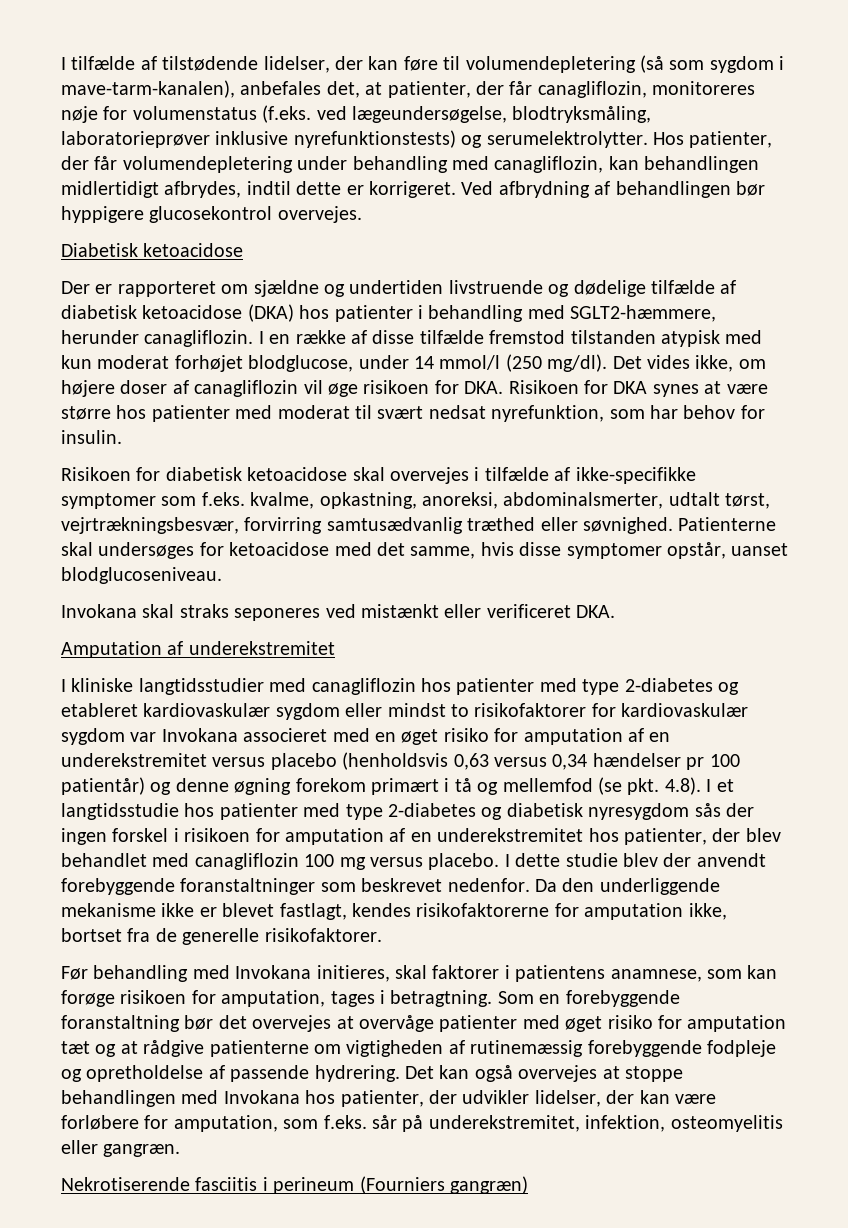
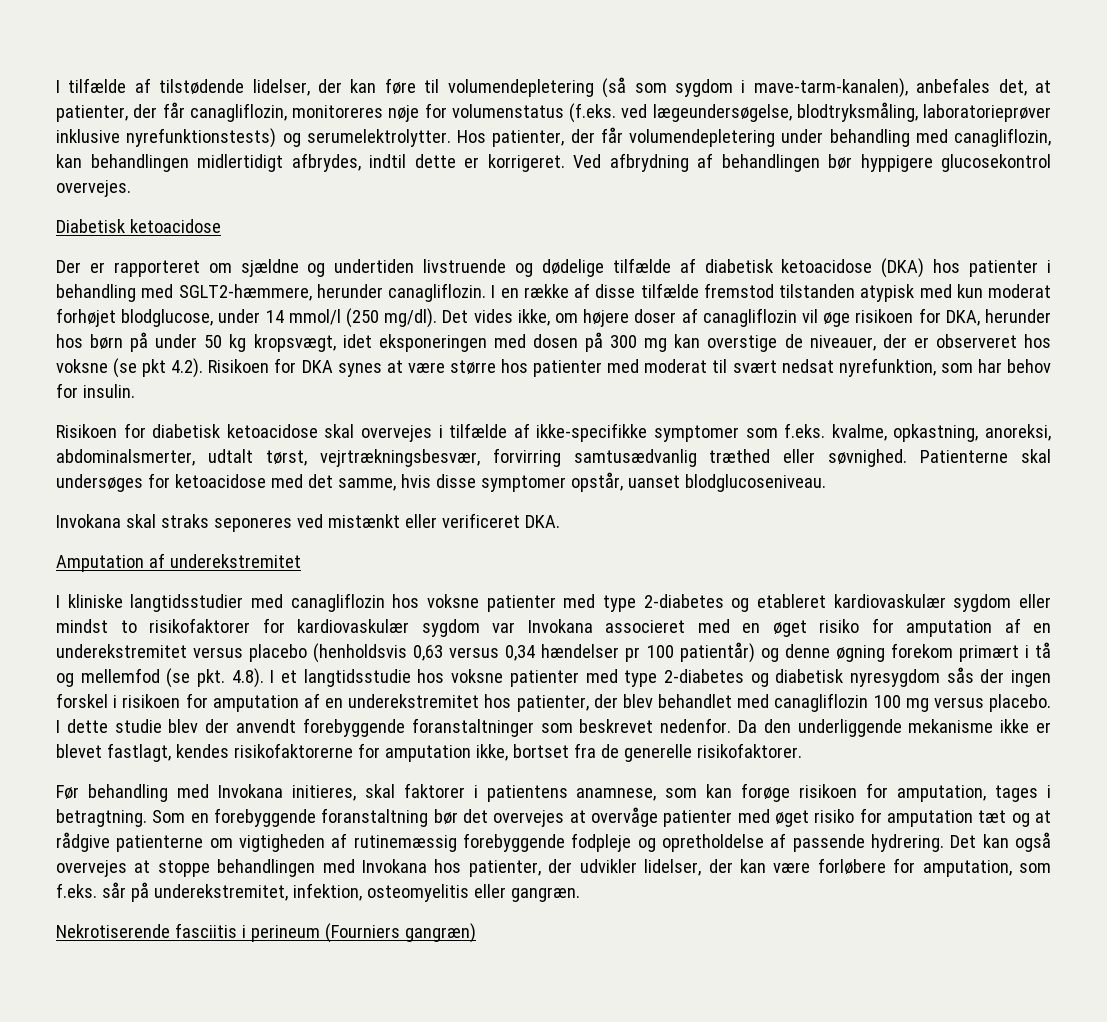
[464,381,504,394] DKA. -> [945,309,1052,326] [56,332,1051,352] [56,358,204,378] DKA, herunder hos børn på under 50 kg kropsvægt, idet eksponeringen med dosen på 300 mg kan overstige de niveauer, der er observeret hos voksne (se pkt 4.2).
(451, 685) none -> [427,594,479,608] voksne
(215, 810) none -> [451,669,504,683] voksne

